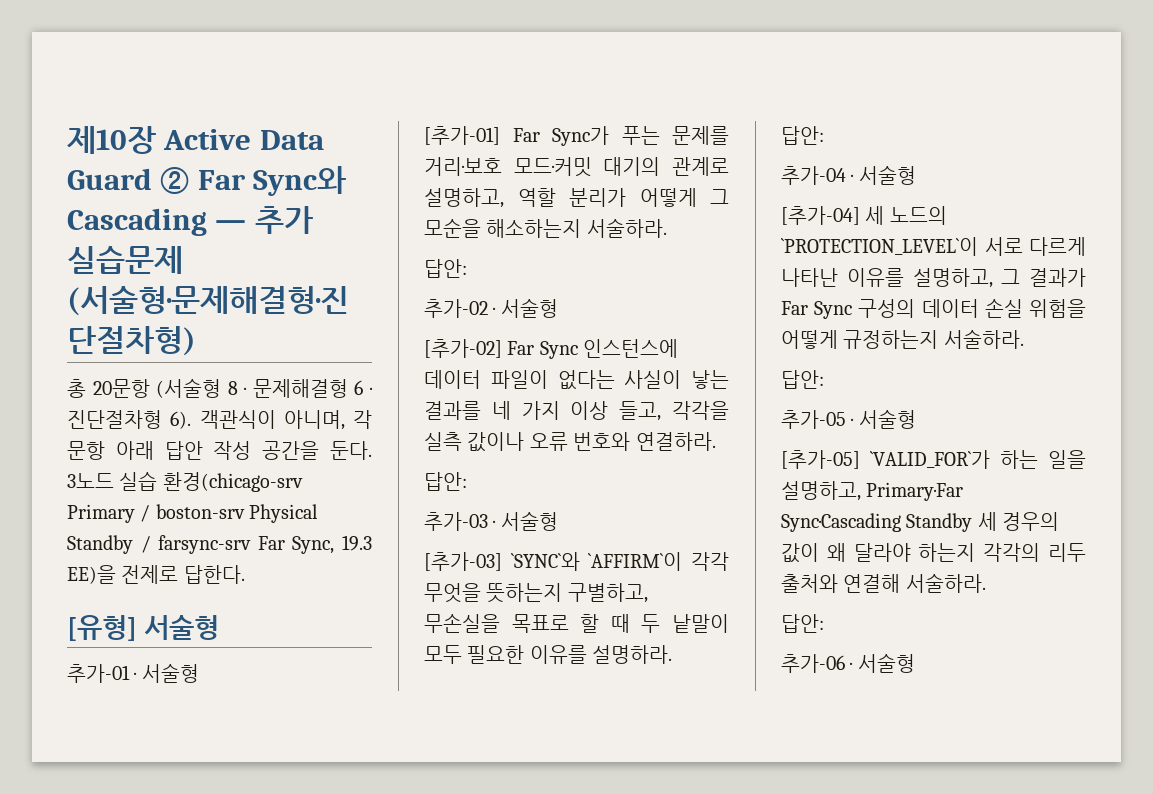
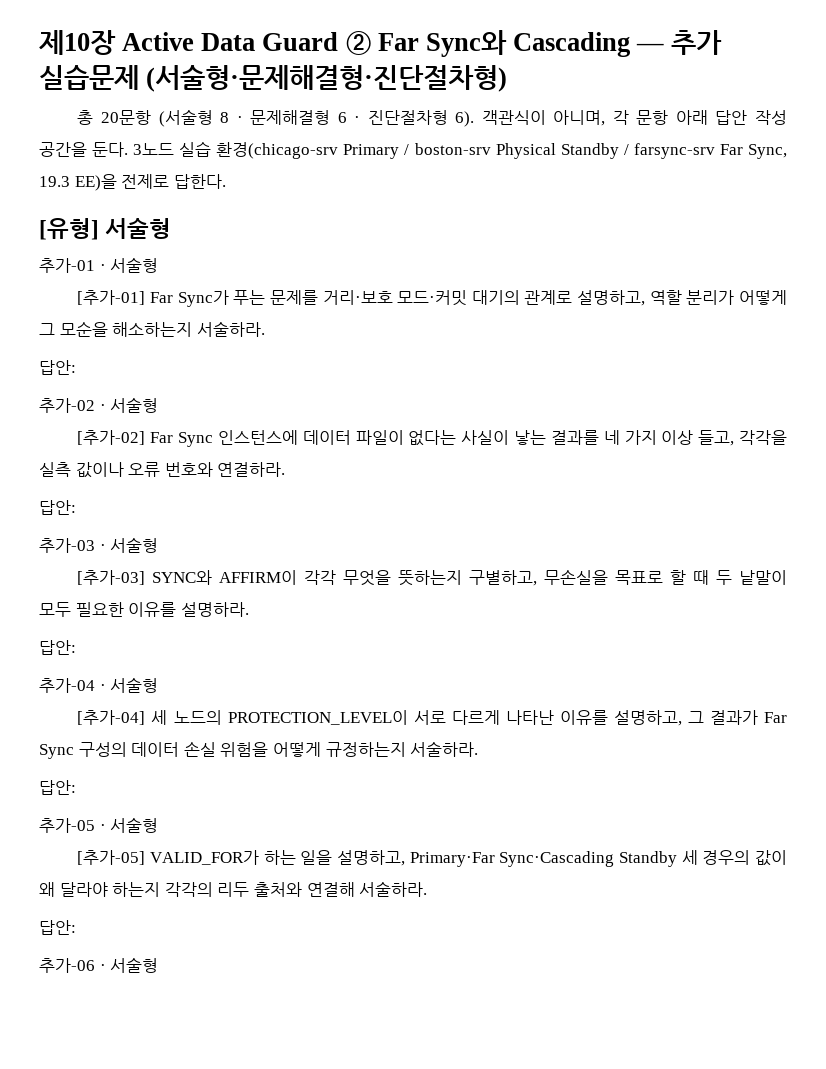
[510,552,683,571] `SYNC`와 `AFFIRM`이 -> [152,570,298,585] SYNC와 AFFIRM이
[781,237,978,256] `PROTECTION_LEVEL`이 -> [227,710,408,725] PROTECTION_LEVEL이
[870,450,990,469] `VALID_FOR`가 -> [150,850,260,865] VALID_FOR가

